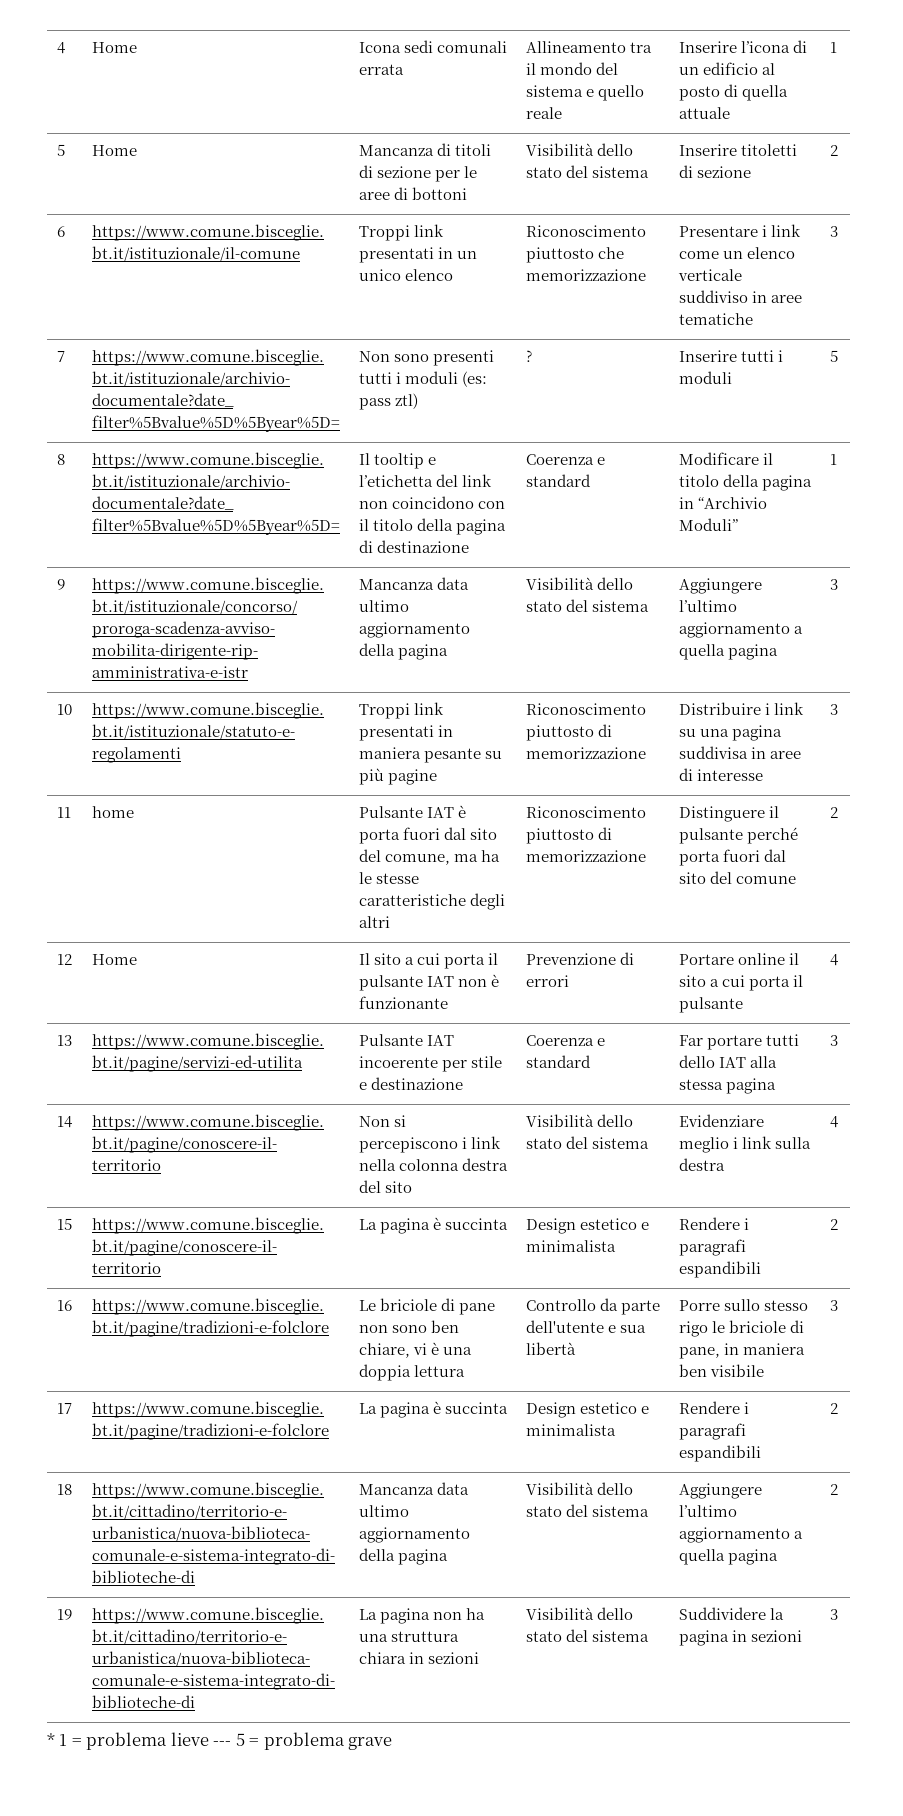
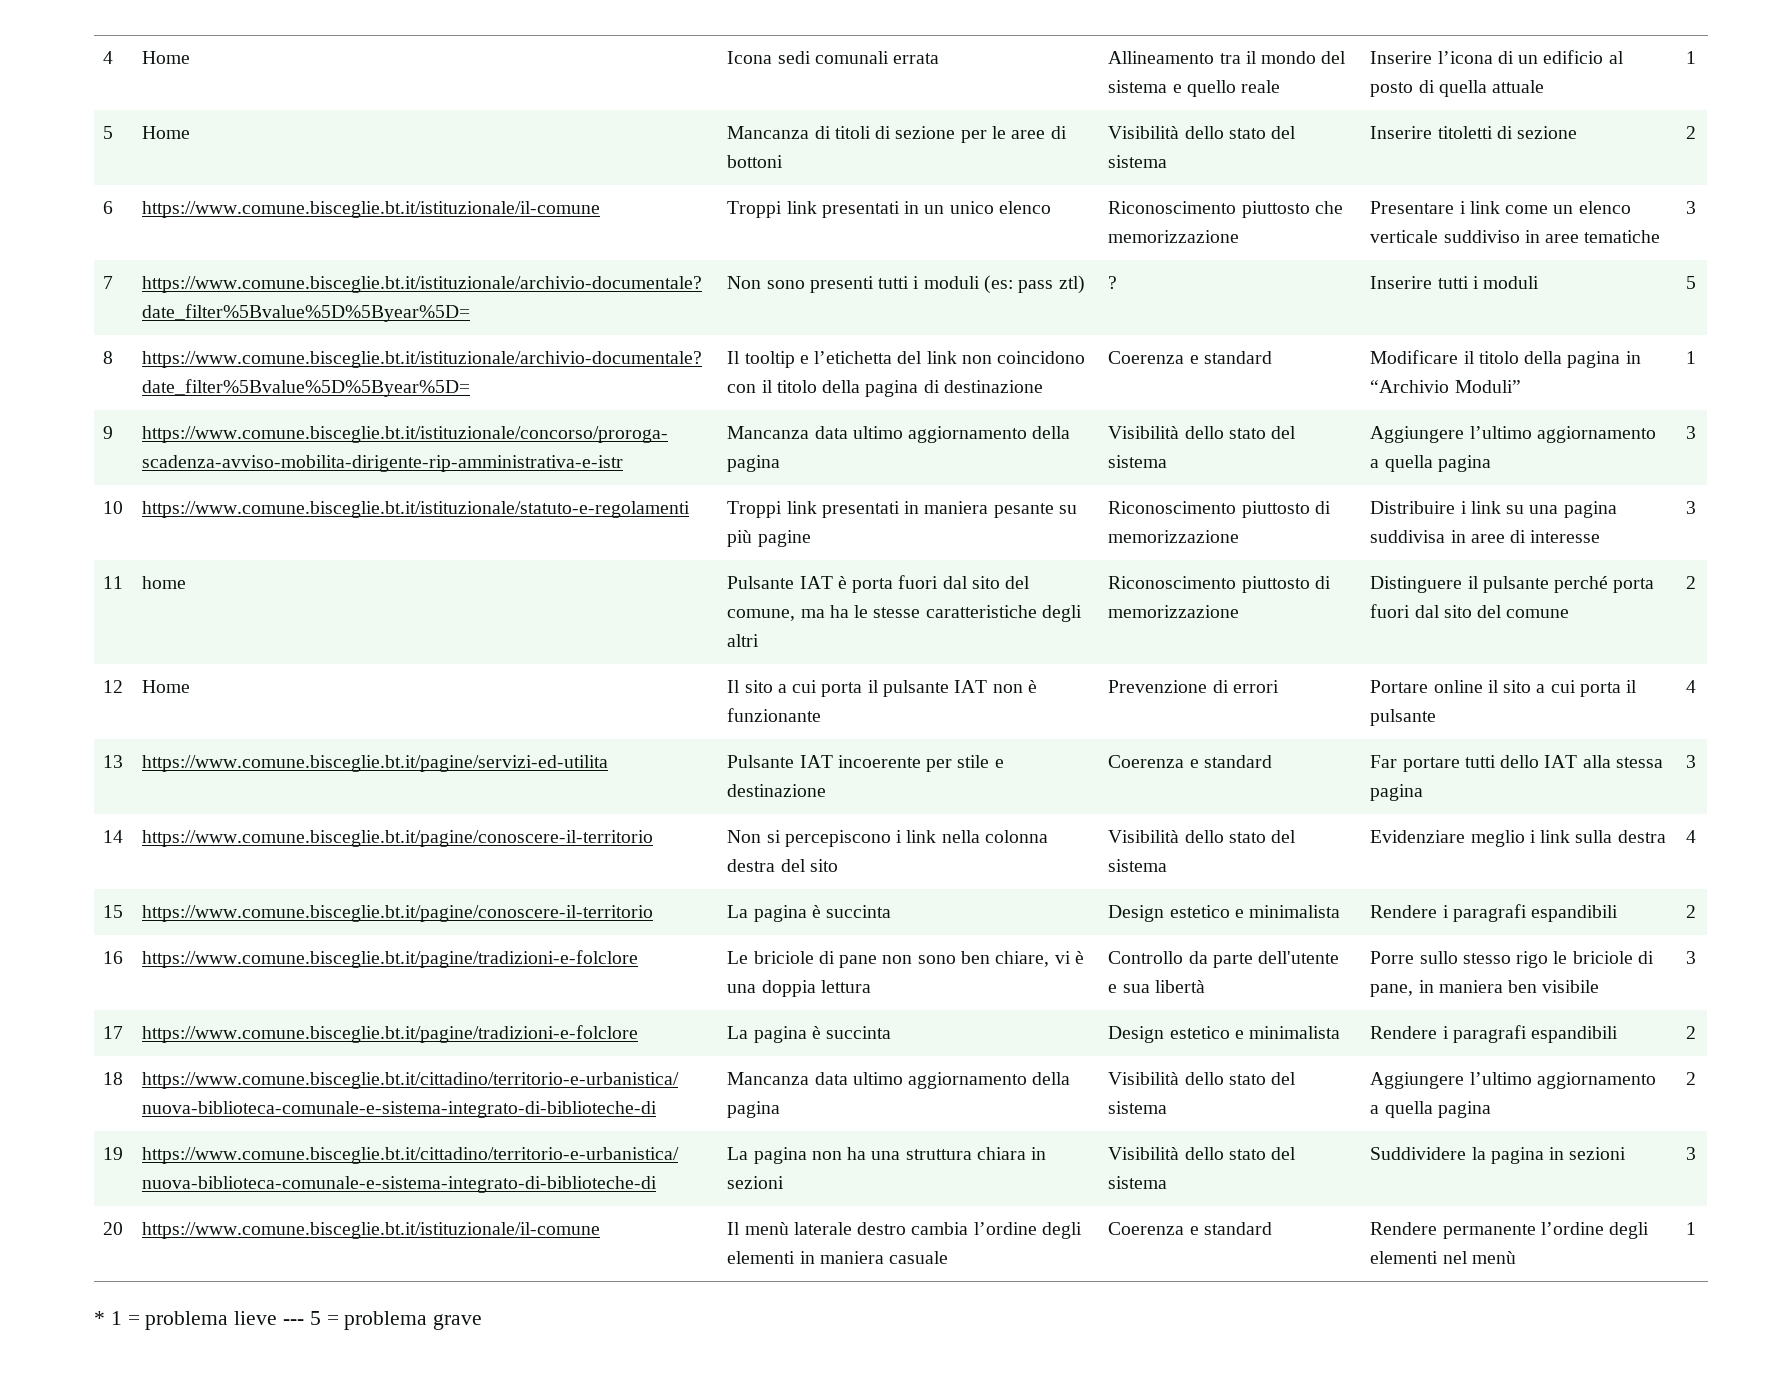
(838, 1614) none -> [103,1222,124,1235] [142,1222,601,1239] [727,1222,1082,1239] [727,1251,949,1264] [1108,1222,1272,1235] [1370,1222,1650,1239] [1370,1251,1516,1264] [1686,1222,1697,1235] // 20 | https://www.comune.bisceglie.bt.it/istituzionale/il-comune | Il menù laterale destro cambia l’ordine degli elementi in maniera casuale | Coerenza e standard | Rendere permanente l’ordine degli elementi nel menù | 1

